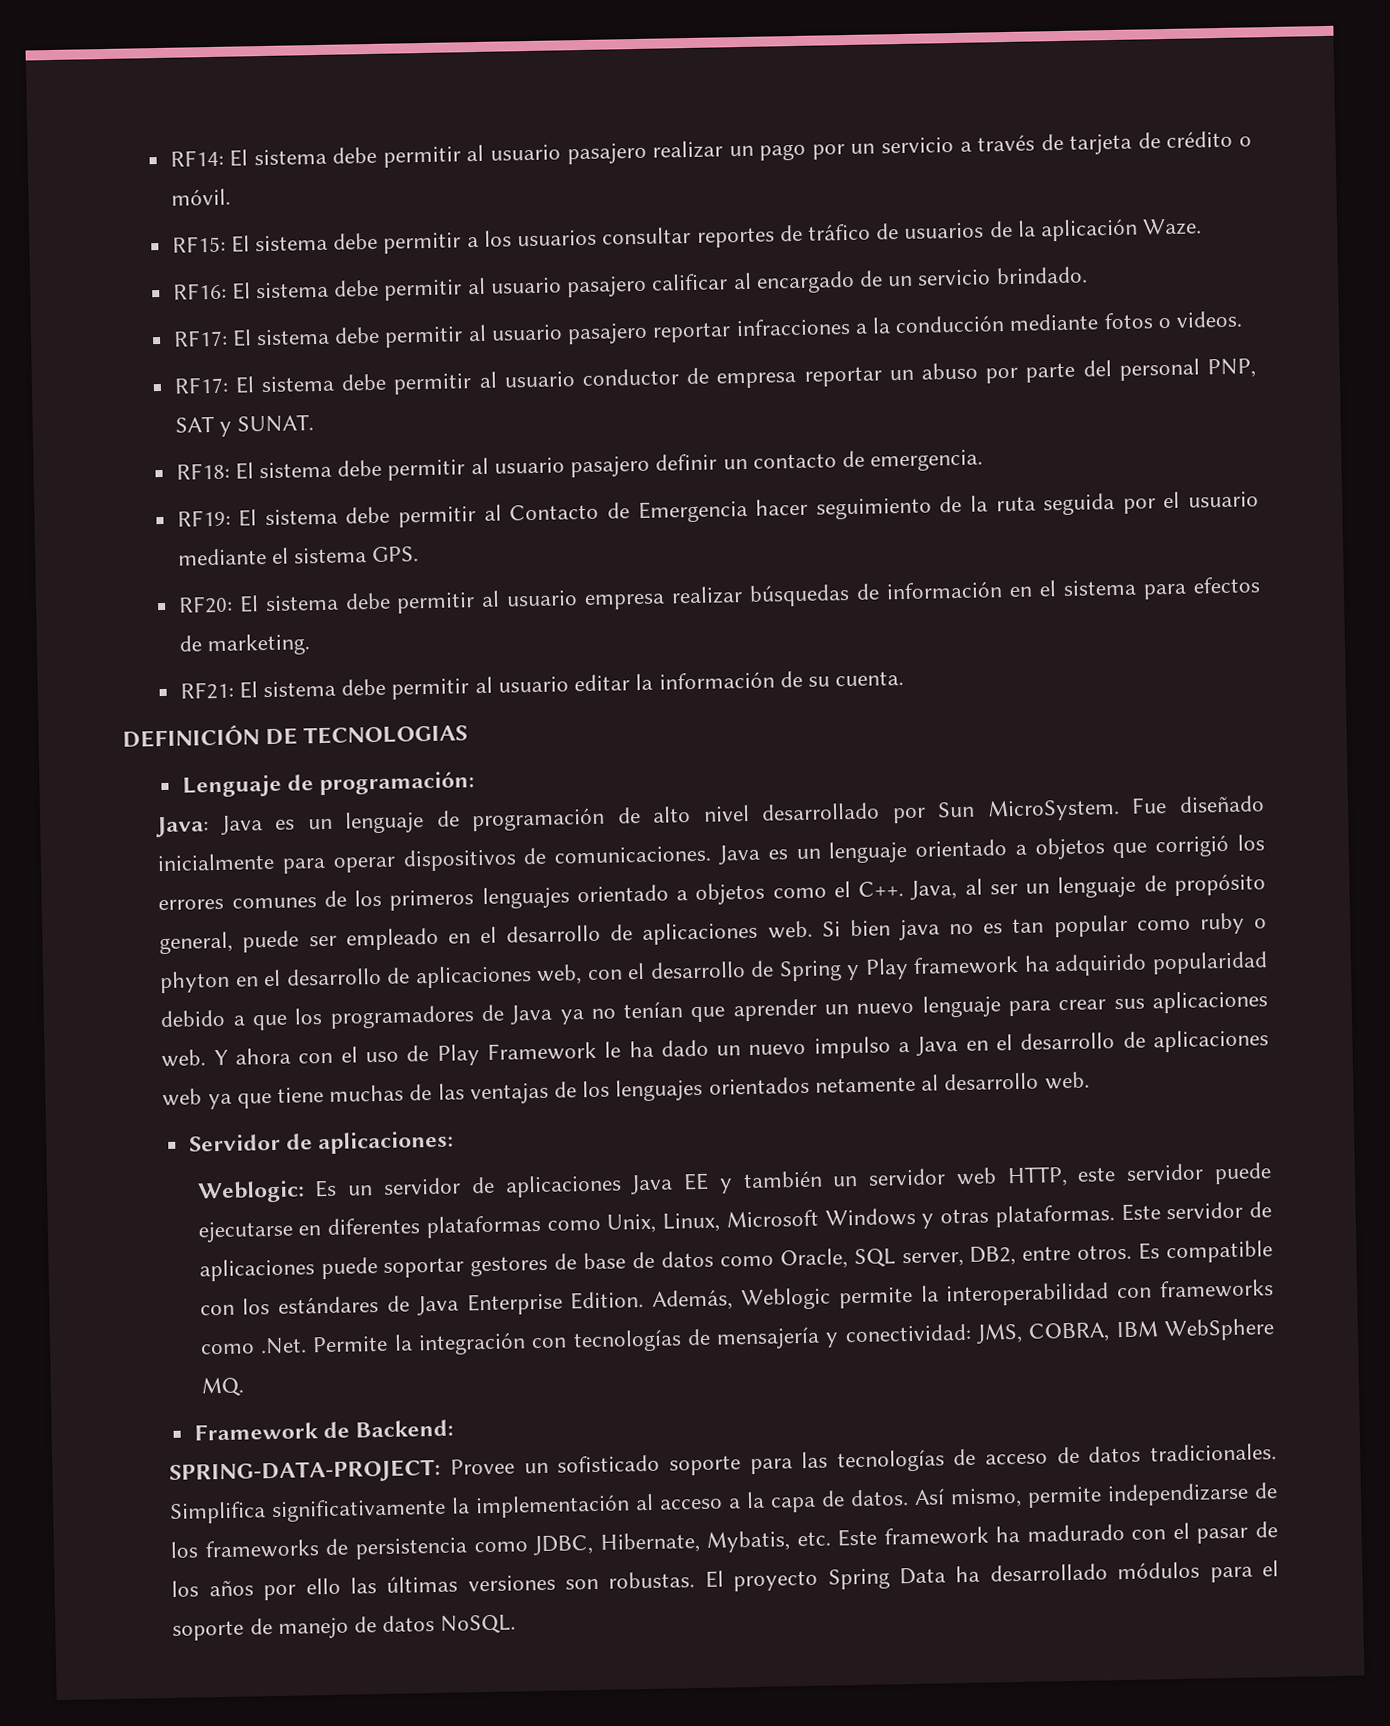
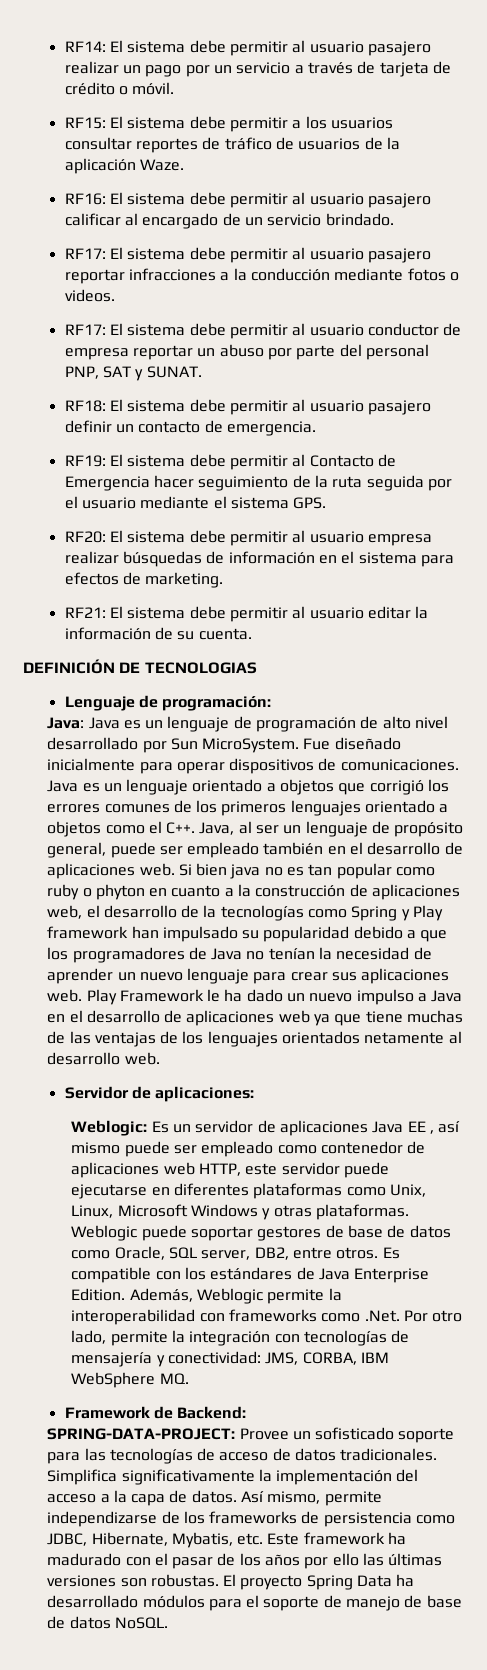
(439, 939) none -> [263,842,324,855] también
[263,960,775,989] el desarrollo de aplicaciones web, con el desarrollo de -> [171,884,461,900] [47,905,348,921] cuanto a la construcción de aplicaciones web, el desarrollo de la tecnologías como
[1023,953,1148,977] ha adquirido -> [131,926,260,942] han impulsado su
[559,1009,585,1025] ya -> (243, 954) none
[690,1006,726,1023] que -> [319,947,432,960] la necesidad de
[213,1045,430,1066] Y ahora con el uso de -> (83, 995) none
[718,1168,947,1194] y también un servidor -> [429,1121,461,1134] [71,1141,426,1157] [71,1162,160,1178] , así mismo puede ser empleado como contenedor de aplicaciones
[1120,1201,1272,1222] [198,1258,315,1282] Este servidor de aplicaciones -> [71,1225,138,1241] Weblogic
[312,1335,389,1353] Permite -> [403,1310,463,1322] [71,1330,168,1346] Por otro lado, permite
[1028,1322,1111,1343] COBRA, -> [302,1352,357,1365] CORBA,
[635,1493,655,1511] al -> [396,1469,419,1482] del
(377, 1624) none -> [426,1595,462,1608] [47,1616,66,1629] base de

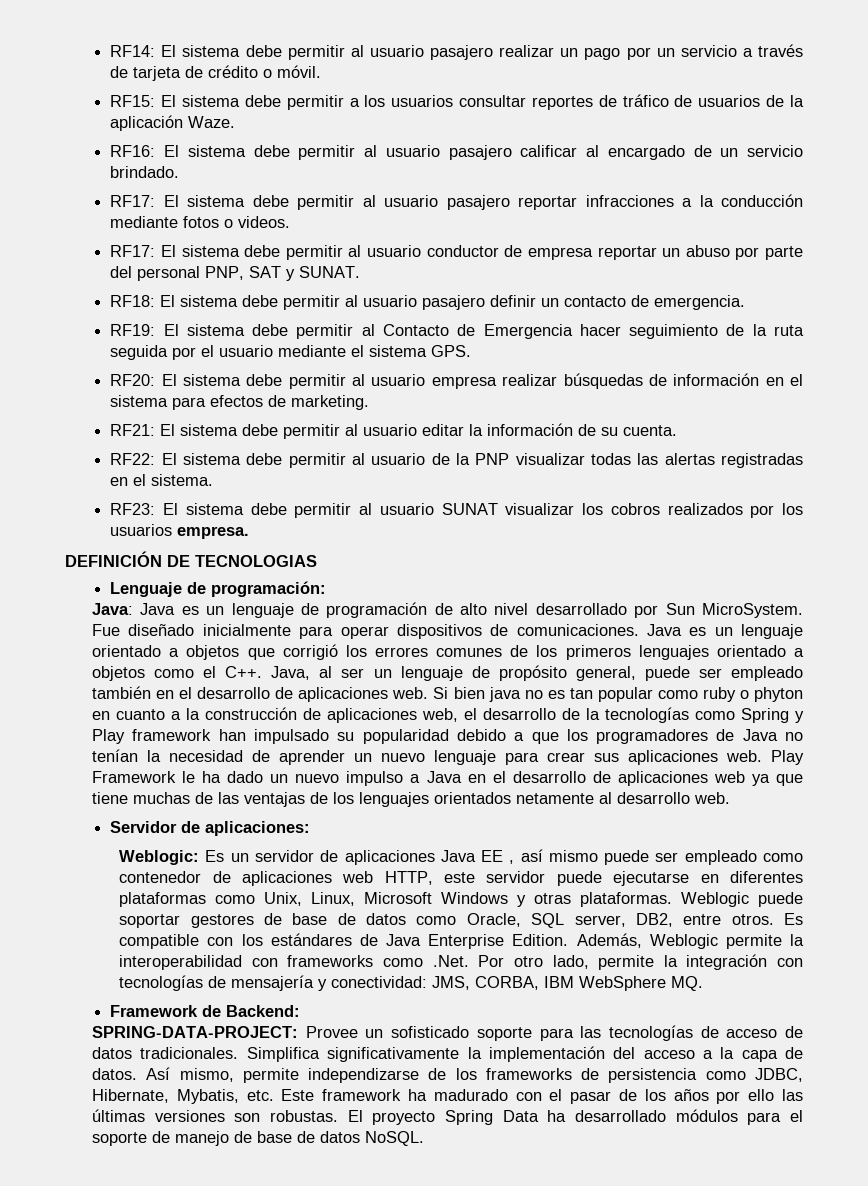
(252, 634) none -> [110,453,803,468] [110,474,214,486] [110,503,803,518] [110,524,250,539] // RF22: El sistema debe permitir al usuario de la PNP visualizar todas las alertas registradas en el sistema. // RF23: El sistema debe permitir al usuario SUNAT visualizar los cobros realizados por los usuarios empresa.

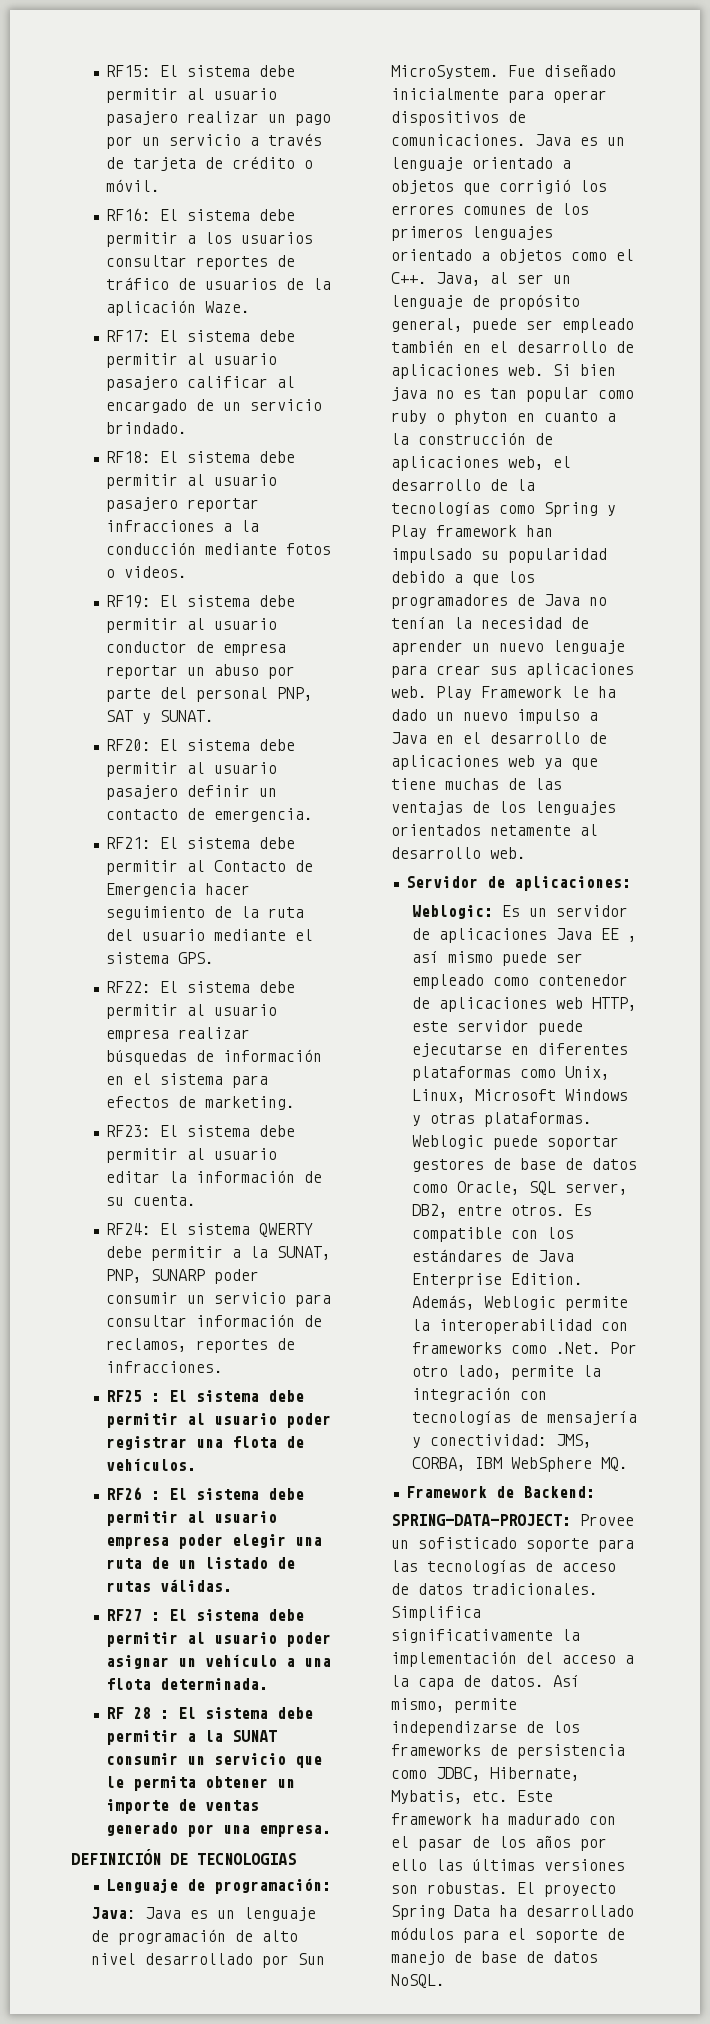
[110,45,156,57] RF14: -> [105,65,151,77] RF15:
[110,95,156,107] RF15: -> [105,208,151,221] RF16:
[110,145,156,157] RF16: -> [105,330,151,342] RF17:
[110,195,156,207] RF17: -> [105,451,151,463] RF18:
[110,245,156,257] RF17: -> [105,595,151,608] RF19:
[110,295,156,307] RF18: -> [105,739,151,751] RF20:
[110,324,156,336] RF19: -> [105,837,151,849] RF21:
[110,345,215,360] seguida por el -> [105,929,133,941] del
[110,374,156,386] RF20: -> [105,981,151,993] RF22:
[110,424,156,436] RF21: -> [105,1125,151,1137] RF23:
[110,453,803,468] [110,474,214,486] [110,503,803,518] [110,524,173,536] RF22: El sistema debe permitir al usuario de la PNP visualizar todas las alertas registradas en el sistema. // RF23: El sistema debe permitir al usuario SUNAT visualizar los cobros realizados por los usuarios -> [105,1223,313,1237] [105,1246,331,1261] [105,1269,259,1284] [105,1292,331,1307] [105,1314,322,1327] [105,1338,295,1353] [105,1361,223,1373] [105,1390,304,1402] [105,1413,331,1428] [105,1436,304,1450] [105,1458,196,1471] [105,1487,304,1500] [105,1511,277,1526] [105,1534,322,1549] [105,1557,295,1569] [105,1579,232,1592] [105,1609,304,1621] [105,1632,331,1647] [105,1654,331,1669] [105,1678,268,1690] [105,1707,313,1719] [105,1730,277,1745] [105,1753,322,1768] [105,1776,295,1791] [105,1799,259,1814] [105,1822,250,1837] RF24: El sistema QWERTY debe permitir a la SUNAT, PNP, SUNARP poder consumir un servicio para consultar información de reclamos, reportes de infracciones. // RF25 : El sistema debe permitir al usuario poder registrar una flota de vehículos. // RF26 : El sistema debe permitir al usuario empresa poder elegir una ruta de un listado de rutas válidas. // RF27 : El sistema debe permitir al usuario poder asignar un vehículo a una flota determinada. // RF 28 : El sistema debe permitir a la SUNAT consumir un servicio que le permita obtener un importe de ventas generado por una

